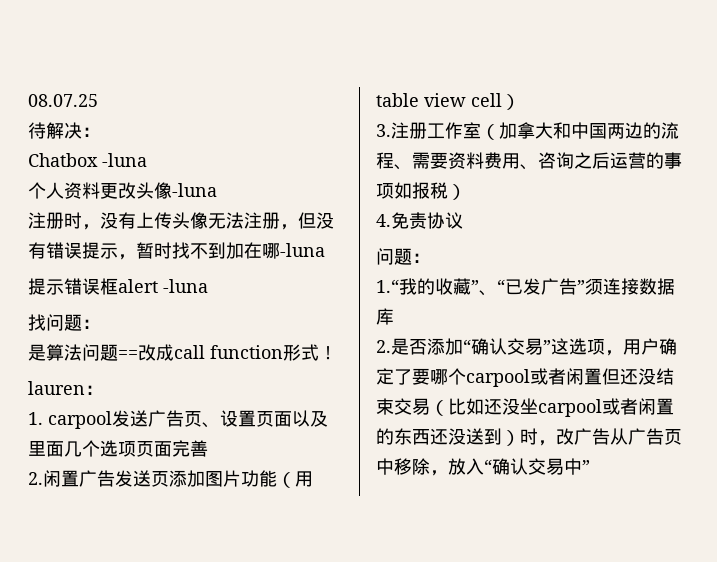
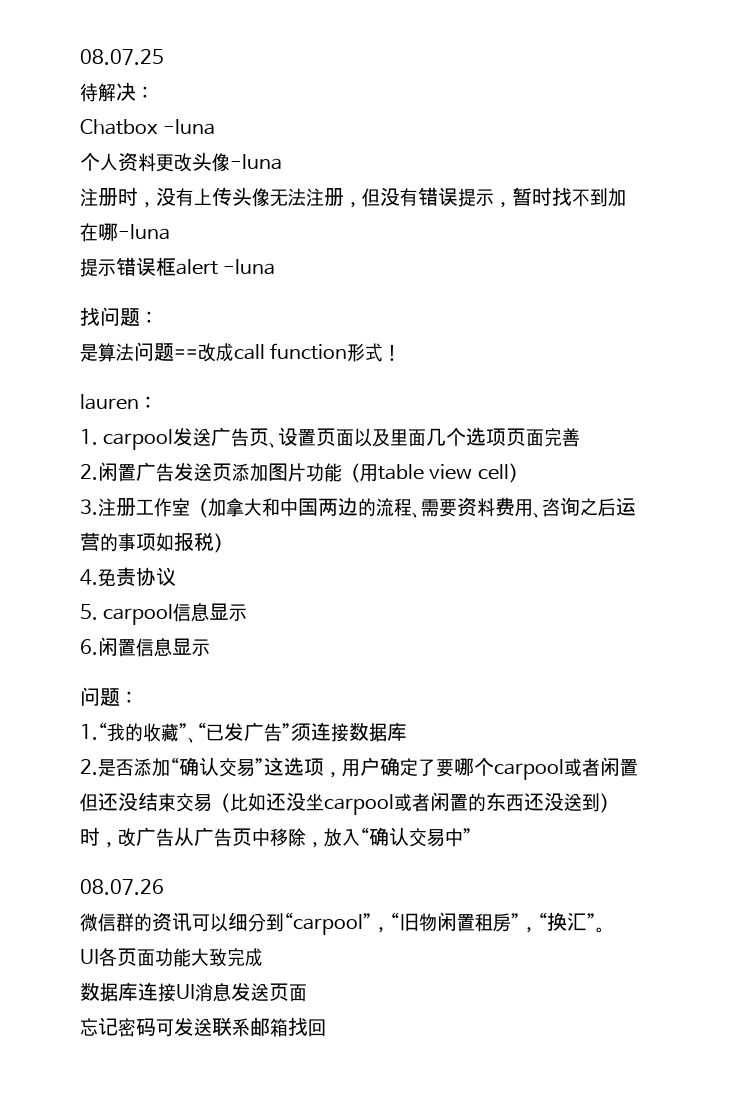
(463, 220) none -> [80,603,248,625] [80,637,210,657] // 5. carpool信息显示 // 6.闲置信息显示
(590, 466) none -> [80,879,164,895] [80,912,605,935] [80,948,263,967] [80,982,307,1002] [80,1017,326,1037] // 08.07.26 // 微信群的资讯可以细分到“carpool”，“旧物闲置租房”，“换汇”。 // UI各页面功能大致完成 // 数据库连接UI消息发送页面 // 忘记密码可发送联系邮箱找回

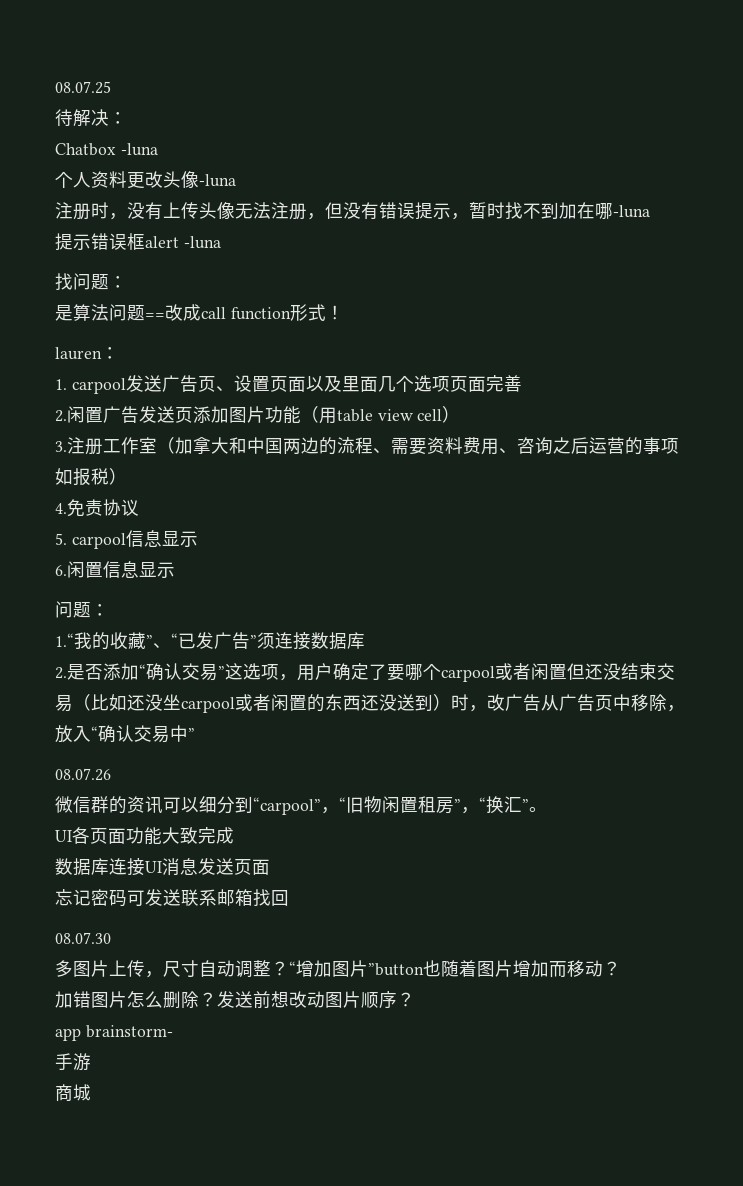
(326, 1028) none -> [55,932,111,944] [55,960,621,978] [55,991,415,1009] [55,1025,173,1041] [55,1053,91,1071] [55,1084,91,1101] // 08.07.30 // 多图片上传，尺寸自动调整？“增加图片”button也随着图片增加而移动？ // 加错图片怎么删除？发送前想改动图片顺序？ // app brainstorm- // 手游 // 商城

